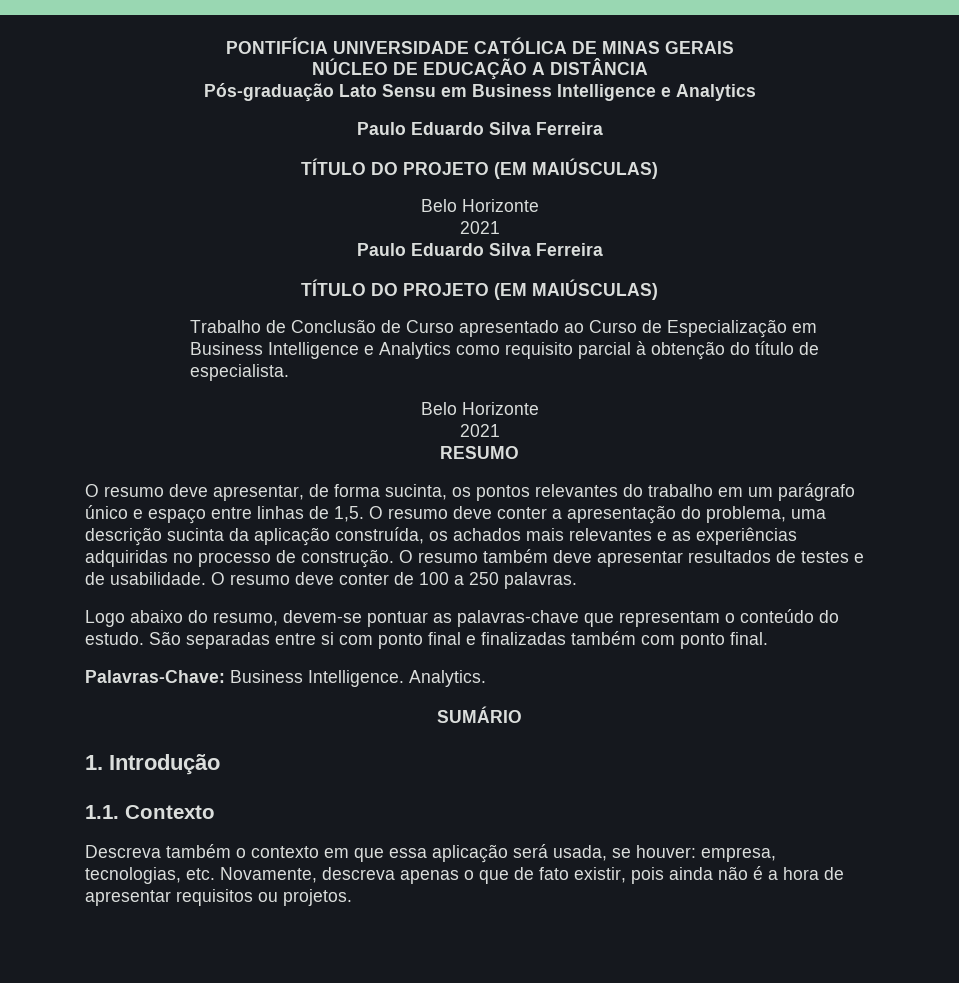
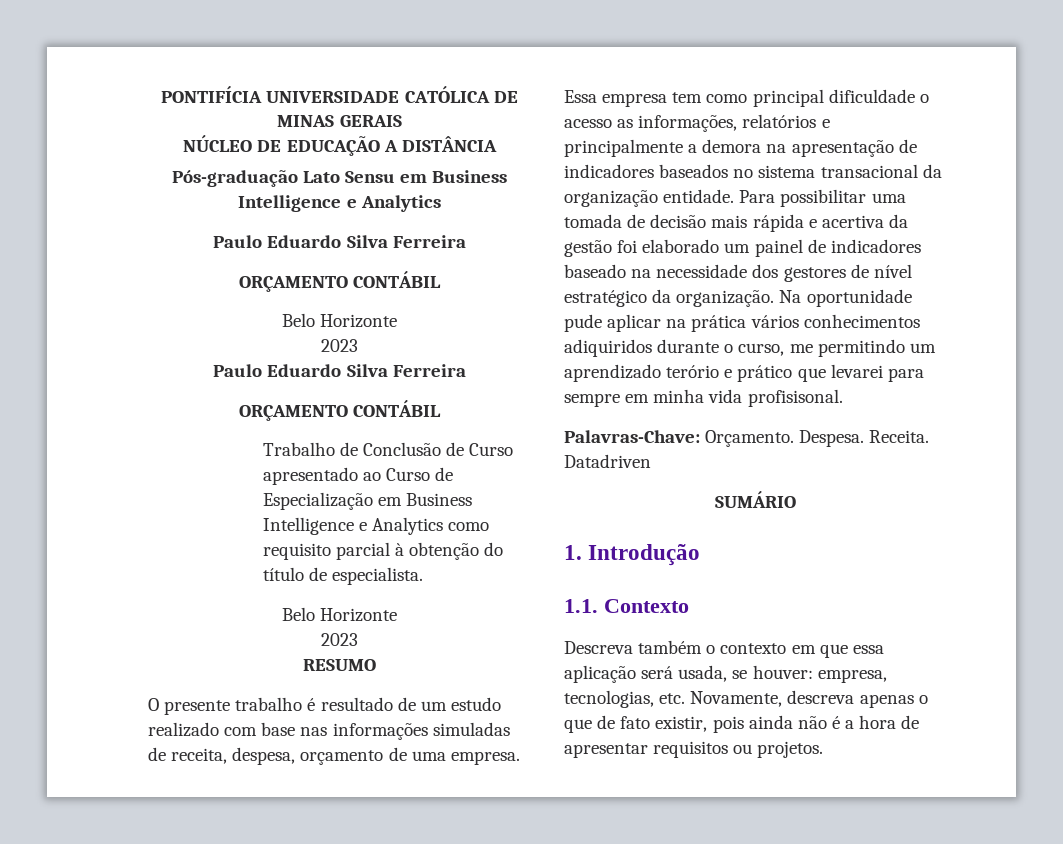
[301,158,658,179] [420,199,539,212] [459,221,500,234] [356,243,603,256] [301,279,658,300] TÍTULO DO PROJETO (EM MAIÚSCULAS) // Belo Horizonte // 2021 // Paulo Eduardo Silva Ferreira // TÍTULO DO PROJETO (EM MAIÚSCULAS) -> [238,271,442,292] [281,313,398,328] [321,339,358,352] [213,364,466,377] [238,400,442,421] ORÇAMENTO CONTÁBIL // Belo Horizonte // 2023 // Paulo Eduardo Silva Ferreira // ORÇAMENTO CONTÁBIL
[459,424,500,437] 2021 -> [321,633,358,646] 2023
[104,483,855,501] [85,505,826,524] [85,527,797,546] [85,549,864,568] [85,572,577,589] [85,609,839,627] [85,631,768,649] [85,670,486,687] resumo deve apresentar, de forma sucinta, os pontos relevantes do trabalho em um parágrafo único e espaço entre linhas de 1,5. O resumo deve conter a apresentação do problema, uma descrição sucinta da aplicação construída, os achados mais relevantes e as experiências adquiridas no processo de construção. O resumo também deve apresentar resultados de testes e de usabilidade. O resumo deve conter de 100 a 250 palavras. // Logo abaixo do resumo, devem-se pontuar as palavras-chave que representam o conteúdo do estudo. São separadas entre si com ponto final e finalizadas também com ponto final. // Palavras-Chave: Business Intelligence. Analytics. -> [164,697,501,715] [148,722,510,740] [148,747,520,765] [564,89,929,107] [564,114,830,132] [564,139,917,157] [564,164,942,178] [564,189,906,207] [564,214,908,232] [564,239,921,257] [564,264,912,282] [564,289,912,307] [564,314,920,332] [564,339,936,357] [564,364,924,382] [564,389,843,407] [564,430,930,447] [564,454,651,468] presente trabalho é resultado de um estudo realizado com base nas informações simuladas de receita, despesa, orçamento de uma empresa. Essa empresa tem como principal dificuldade o acesso as informações, relatórios e principalmente a demora na apresentação de indicadores baseados no sistema transacional da organização entidade. Para possibilitar uma tomada de decisão mais rápida e acertiva da gestão foi elaborado um painel de indicadores baseado na necessidade dos gestores de nível estratégico da organização. Na oportunidade pude aplicar na prática vários conhecimentos adiquiridos durante o curso, me permitindo um aprendizado terório e prático que levarei para sempre em minha vida profisisonal. // Palavras-Chave: Orçamento. Despesa. Receita. Datadriven

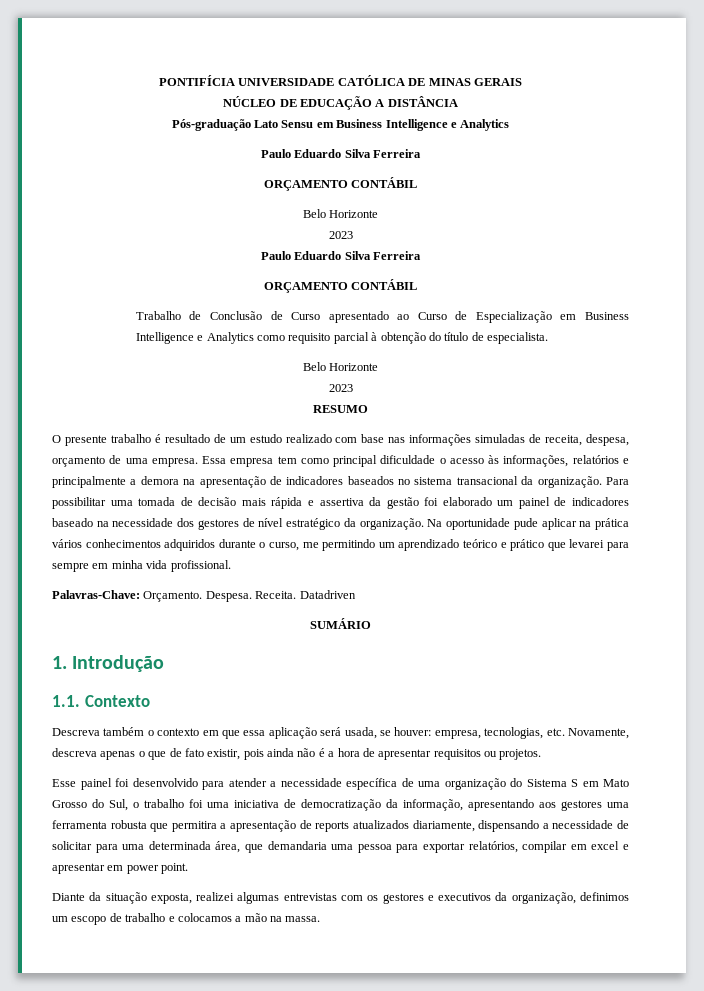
[617,119,634,128] as -> [488,455,500,464] às
[564,189,735,207] organização entidade. -> [537,476,602,488] organização.
[821,215,884,228] acertiva -> [319,498,364,506] assertiva
[564,339,652,357] adiquiridos -> [164,539,216,551] adquiridos
[666,365,720,378] terório -> [463,539,498,548] teórico
[747,389,843,407] profisisonal. -> [170,560,231,572] profissional.
(824, 749) none -> [52,778,629,790] [52,799,629,811] [52,820,630,832] [52,841,630,853] [52,863,189,874] [52,892,629,904] [52,913,321,925] // Esse painel foi desenvolvido para atender a necessidade específica de uma organização do Sistema S em Mato Grosso do Sul, o trabalho foi uma iniciativa de democratização da informação, apresentando aos gestores uma ferramenta robusta que permitira a apresentação de reports atualizados diariamente, dispensando a necessidade de solicitar para uma determinada área, que demandaria uma pessoa para exportar relatórios, compilar em excel e apresentar em power point. // Diante da situação exposta, realizei algumas entrevistas com os gestores e executivos da organização, definimos um escopo de trabalho e colocamos a mão na massa.

